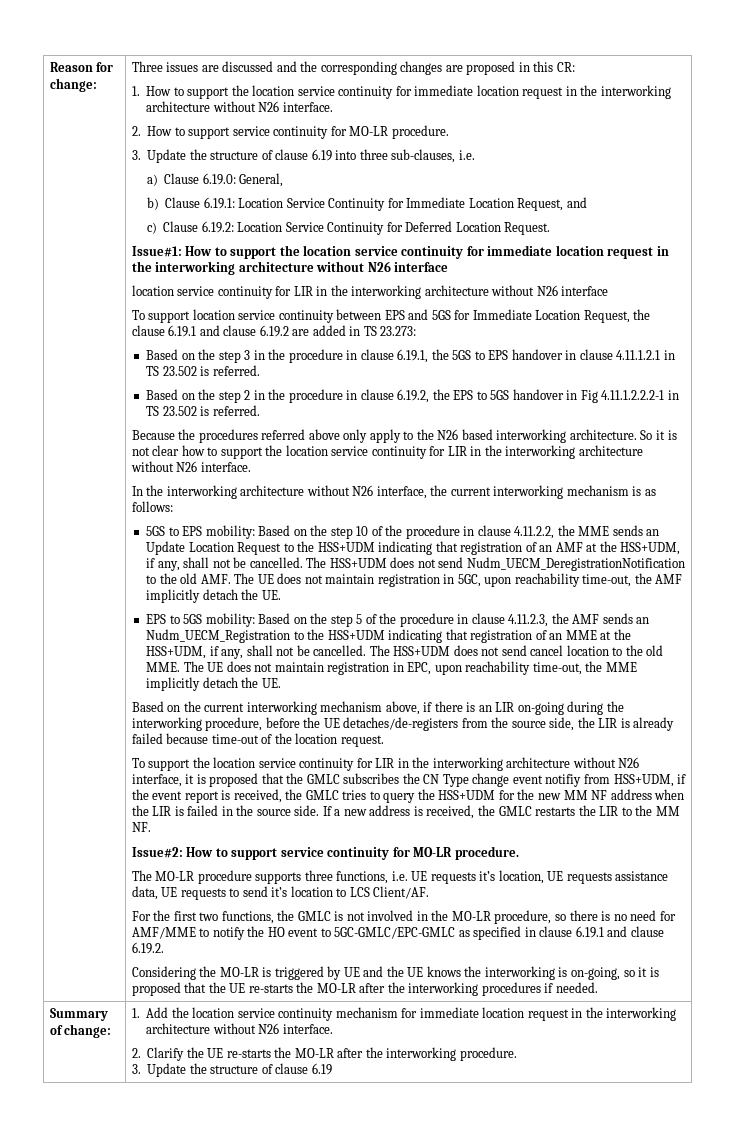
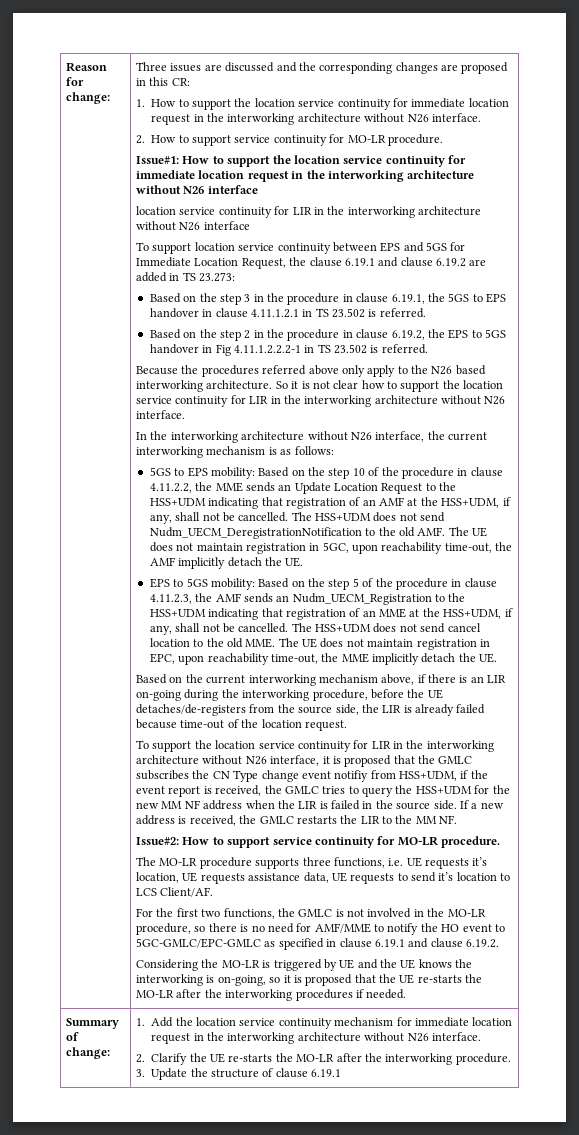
[131,149,475,163] [146,173,284,187] [146,197,587,211] [146,221,551,235] // 3. Update the structure of clause 6.19 into three sub-clauses, i.e. // a) Clause 6.19.0: General, // b) Clause 6.19.1: Location Service Continuity for Immediate Location Request, and // c) Clause 6.19.2: Location Service Continuity for Deferred Location Request. -> (443, 140) none
[311,1063,332,1075] 6.19 -> [311,1069,342,1077] 6.19.1

